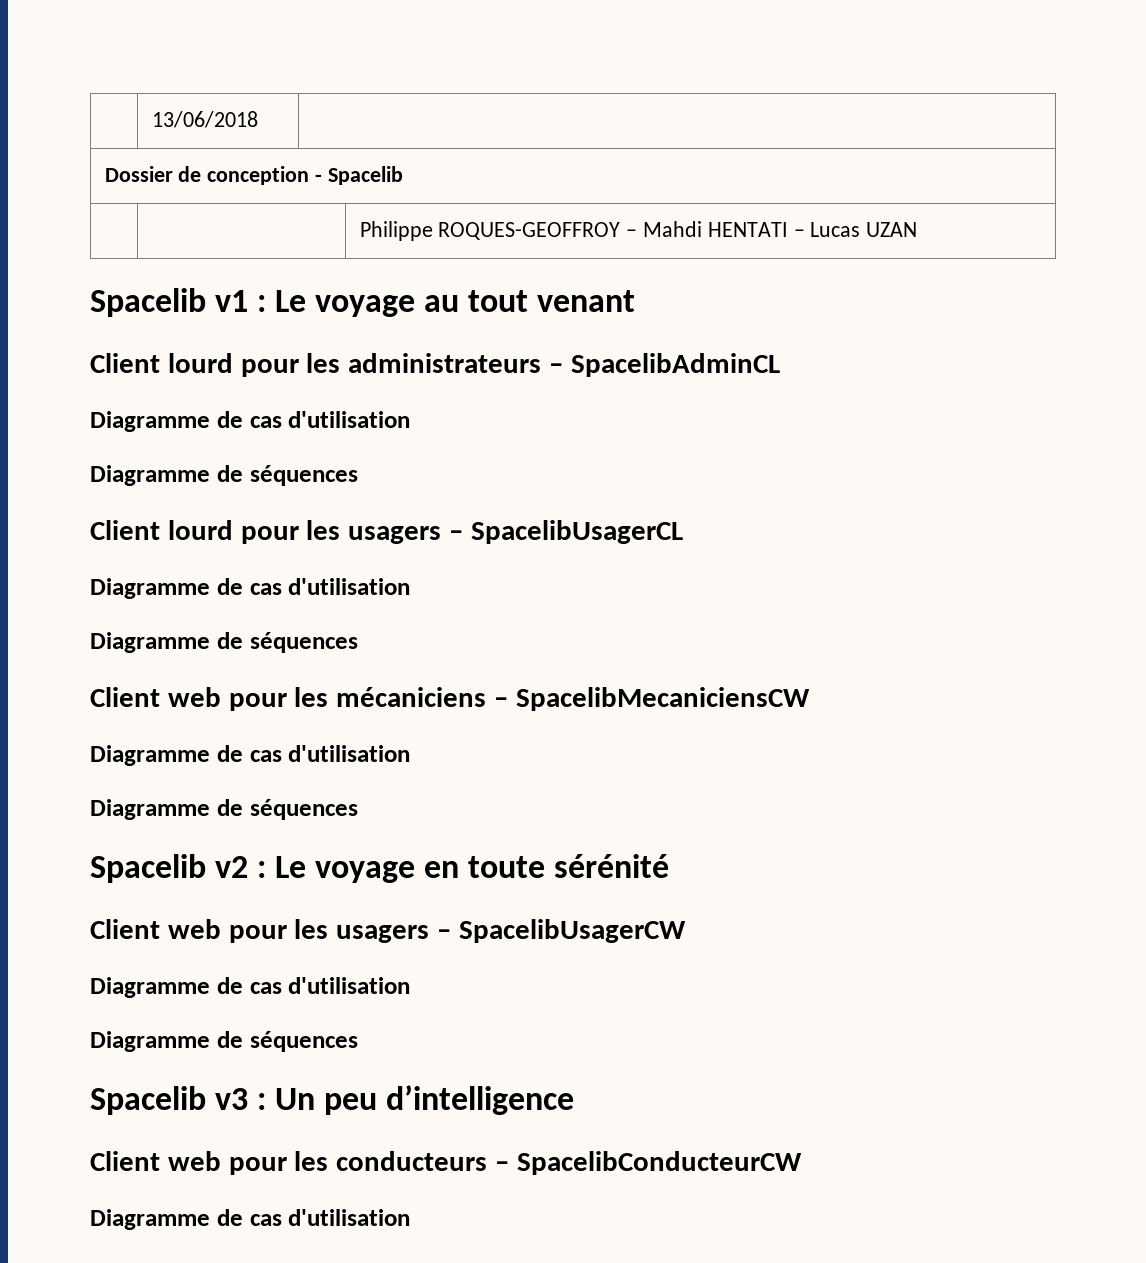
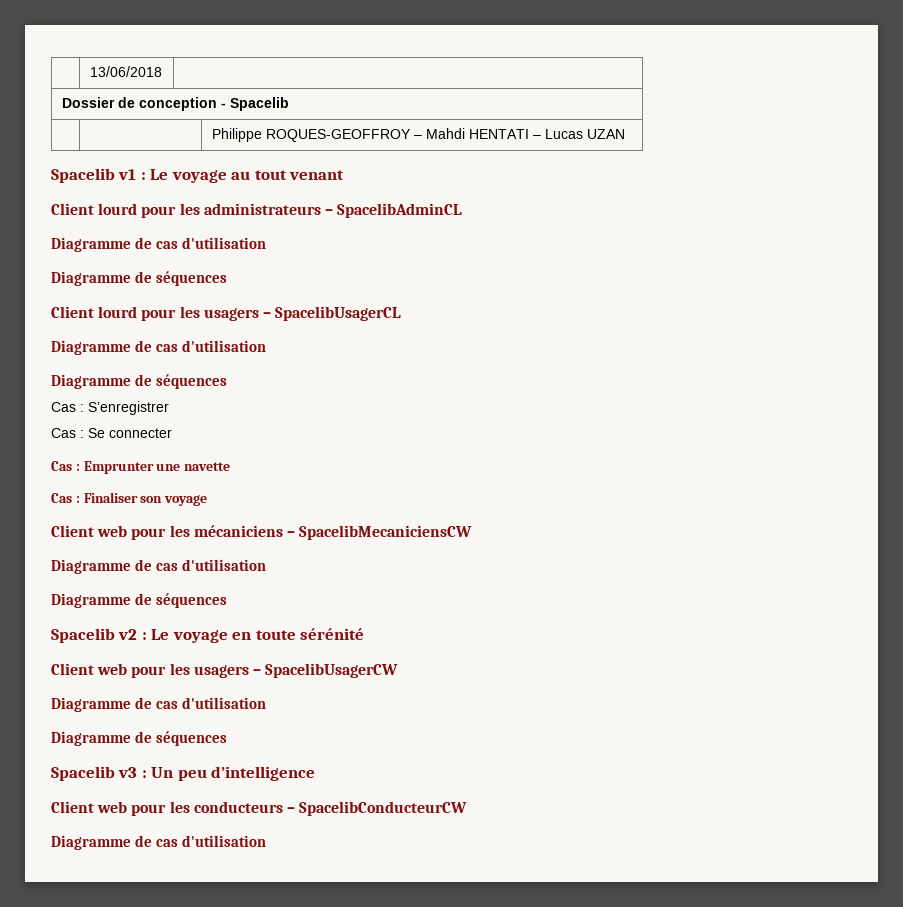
(358, 642) none -> [51,401,169,415] [51,428,172,438] [51,461,231,474] [51,492,208,506] // Cas : S’enregistrer // Cas : Se connecter // Cas : Emprunter une navette // Cas : Finaliser son voyage

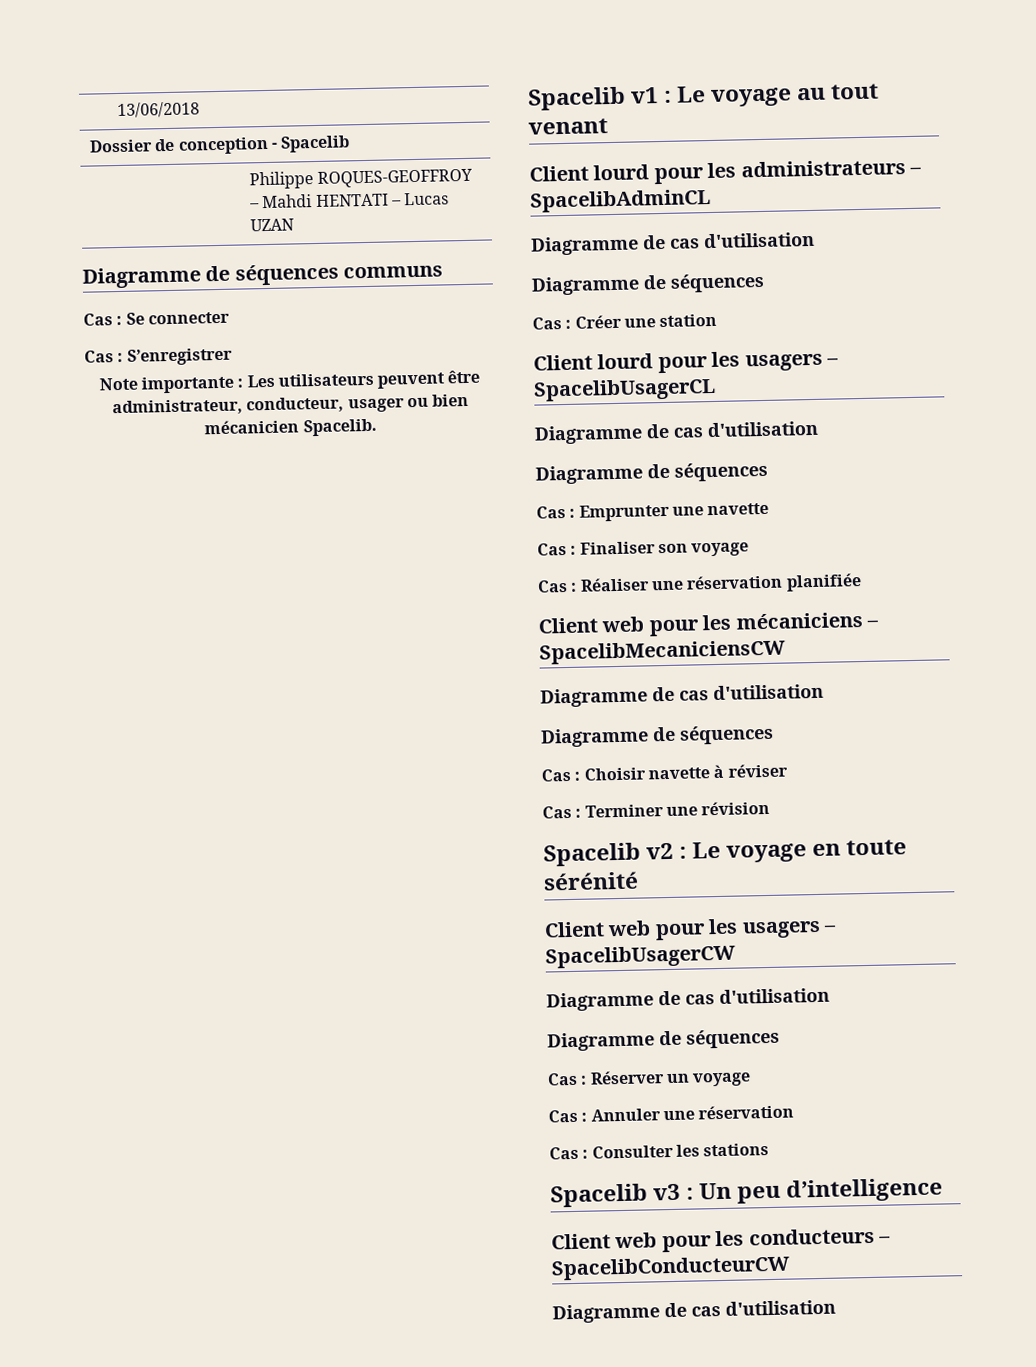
(625, 134) none -> [82,263,444,289] [83,311,230,326] [84,347,233,366] [98,369,481,394] [111,393,470,417] [204,418,377,437] // Diagramme de séquences communs // Cas : Se connecter // Cas : S’enregistrer // Note importante : Les utilisateurs peuvent être administrateur, conducteur, usager ou bien mécanicien Spacelib.
(228, 278) none -> [532,313,718,330] // Cas : Créer une station
[51,401,169,415] [51,428,172,438] // Cas : S’enregistrer // Cas : Se connecter -> (768, 471) none
(208, 500) none -> [537,573,862,593] // Cas : Réaliser une réservation planifiée
(228, 600) none -> [541,763,788,782] [542,800,771,819] // Cas : Choisir navette à réviser // Cas : Terminer une révision
(228, 738) none -> [547,1070,752,1087] [548,1104,795,1123] [549,1143,770,1160] // Cas : Réserver un voyage // Cas : Annuler une réservation // Cas : Consulter les stations

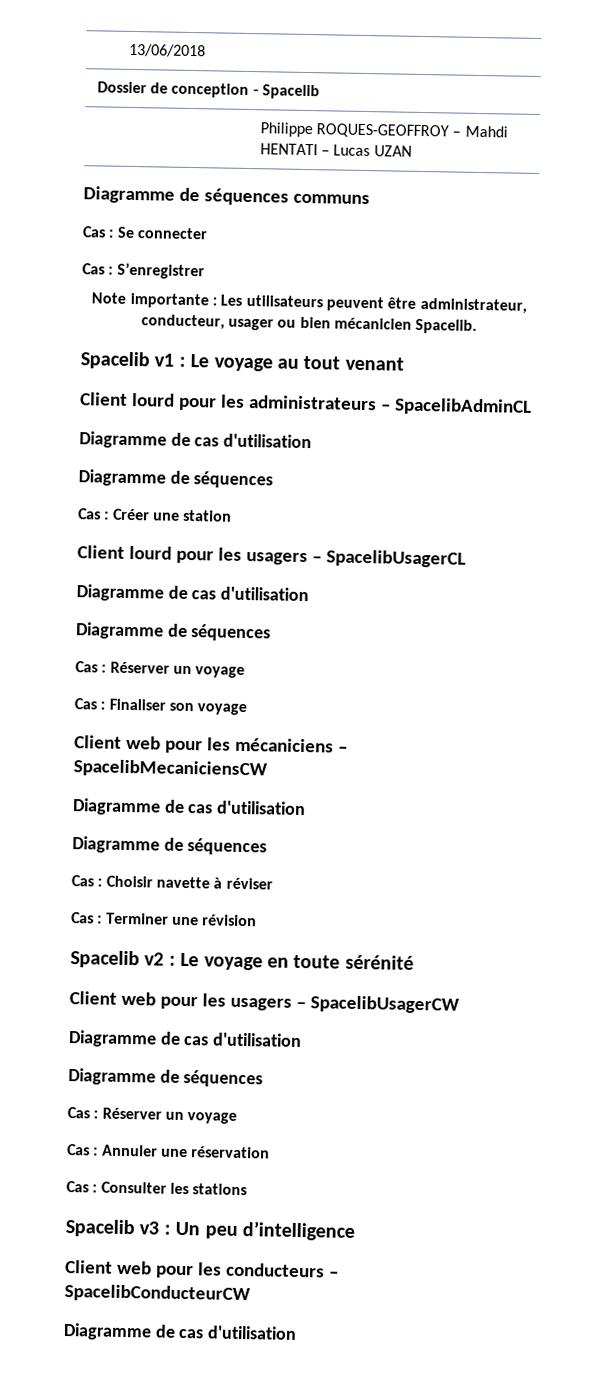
[578,502,770,522] Emprunter une navette -> [109,661,246,679] Réserver un voyage
[537,573,862,593] // Cas : Réaliser une réservation planifiée -> (248, 709) none

